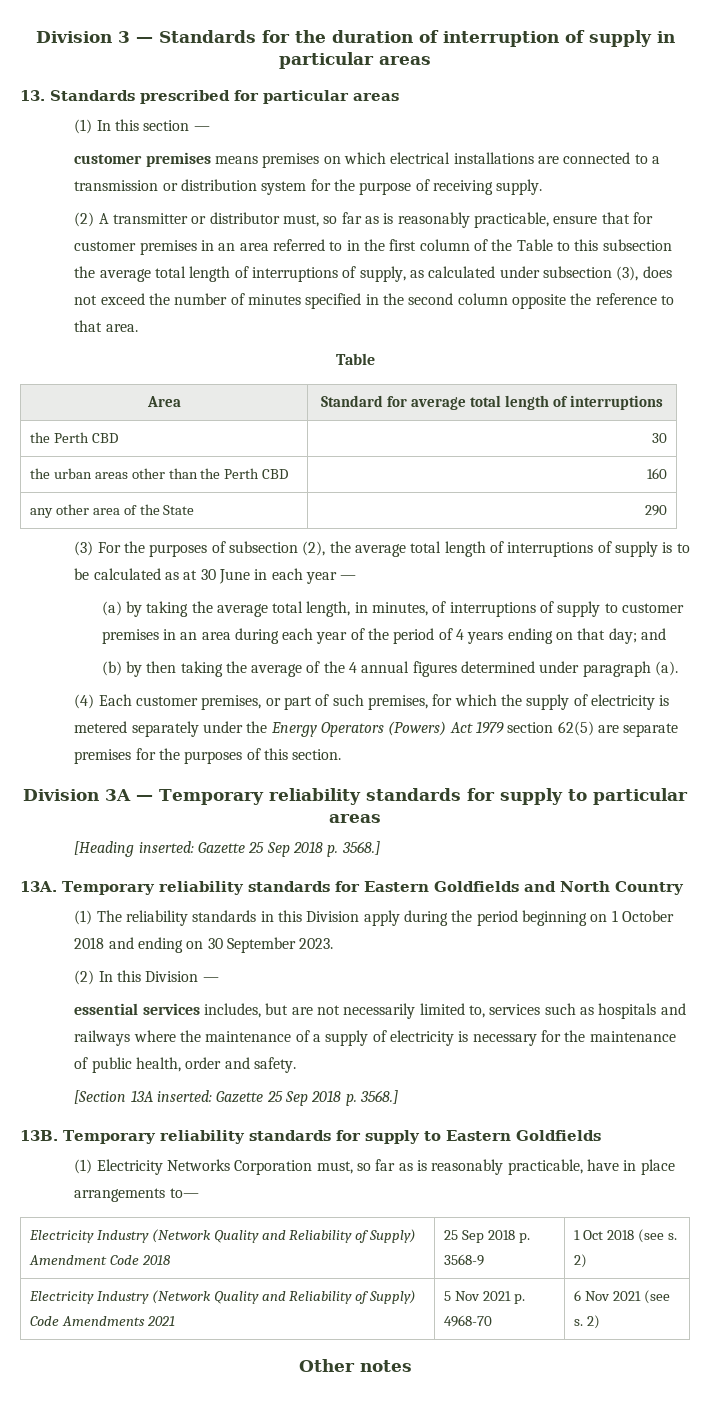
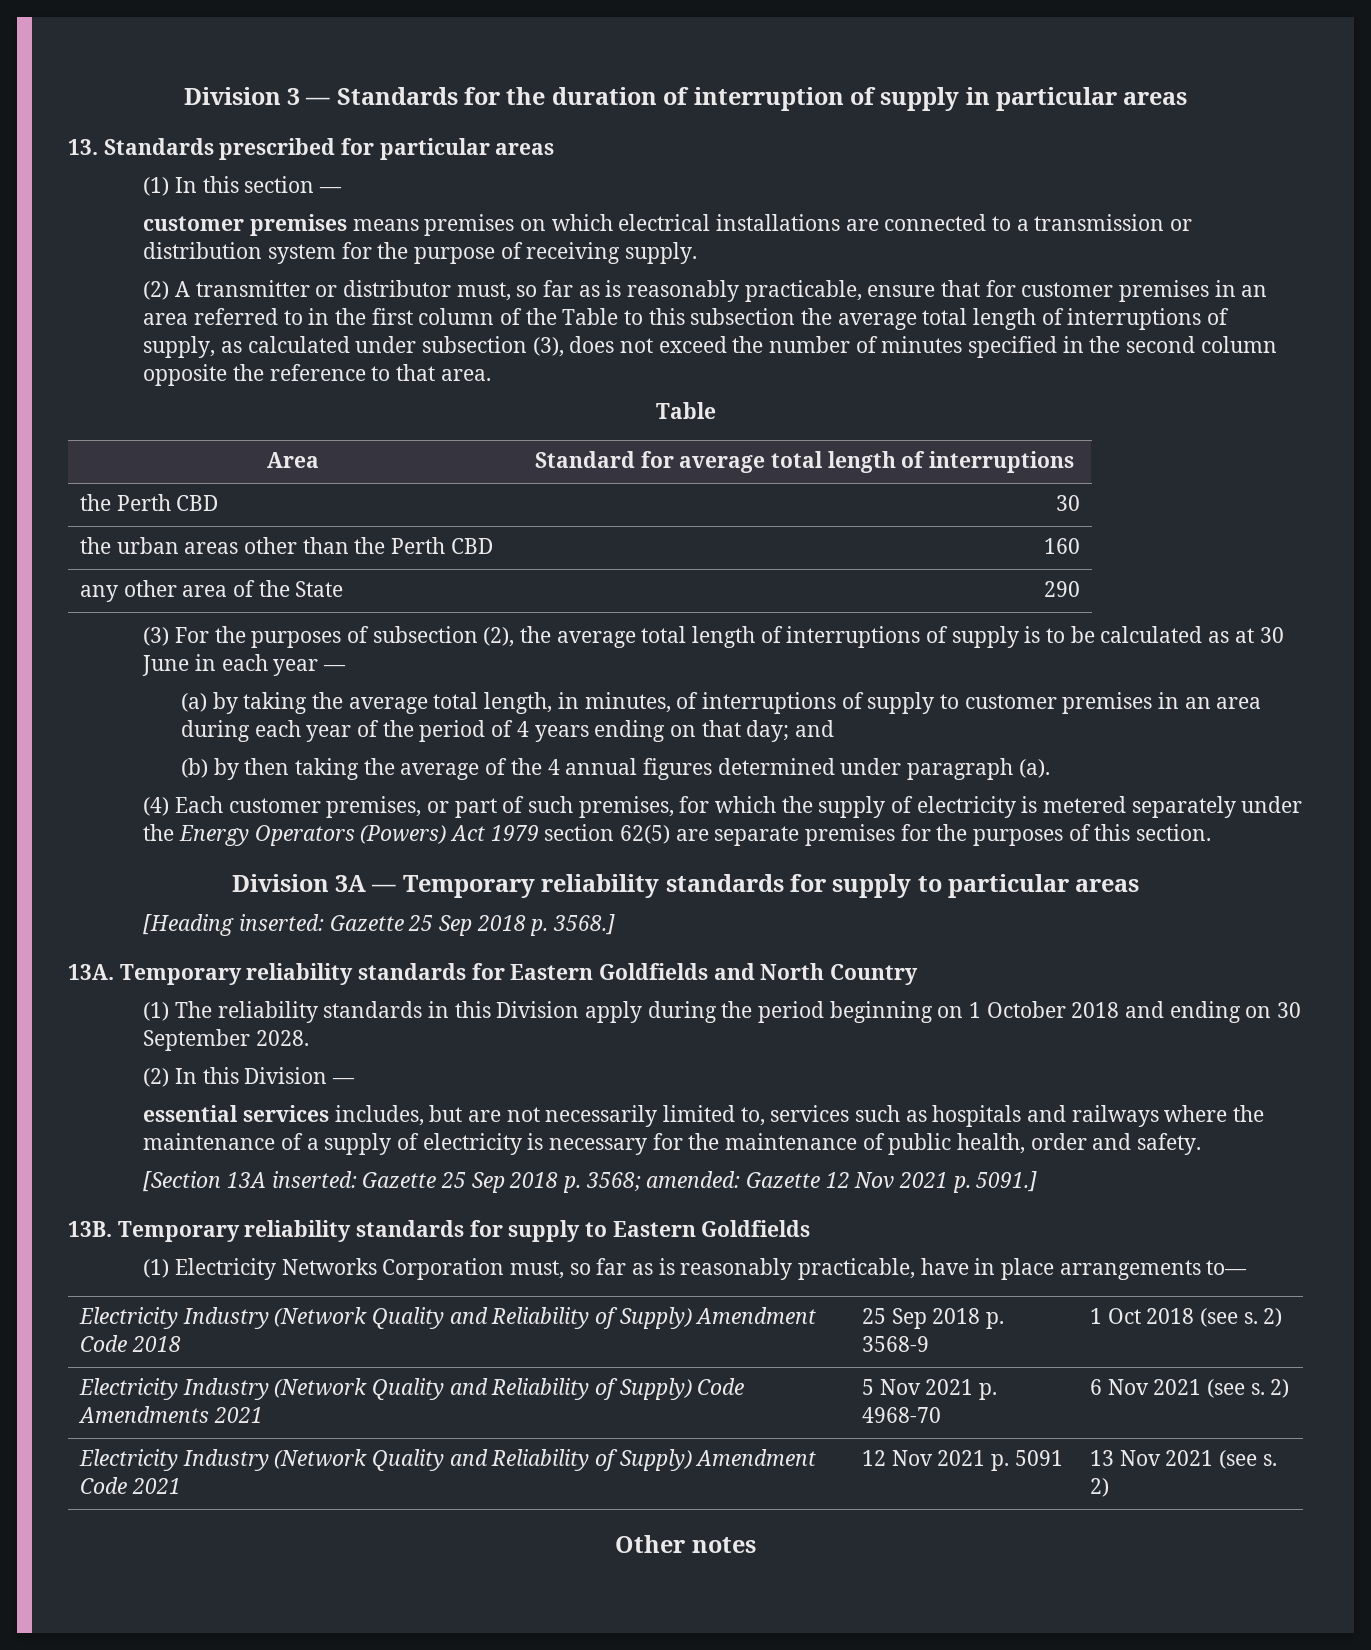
[299,938,334,949] 2023. -> [256,1030,310,1046] 2028.
[359,1090,398,1104] 3568.] -> [585,1171,1038,1193] 3568; amended: Gazette 12 Nov 2021 p. 5091.]
(600, 1322) none -> [79,1449,817,1471] [80,1477,181,1494] [862,1450,1063,1471] [1090,1450,1277,1469] [1090,1478,1110,1497] // Electricity Industry (Network Quality and Reliability of Supply) Amendment Code 2021 | 12 Nov 2021 p. 5091 | 13 Nov 2021 (see s. 2)

